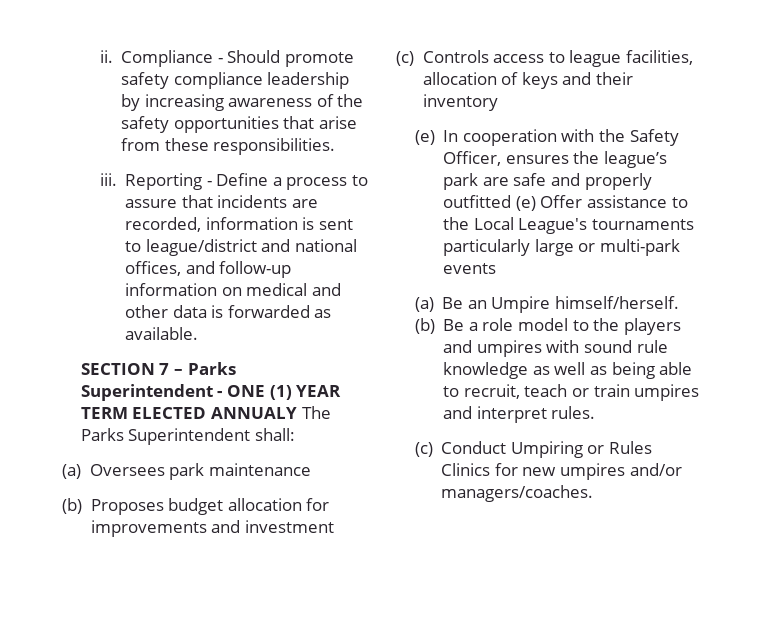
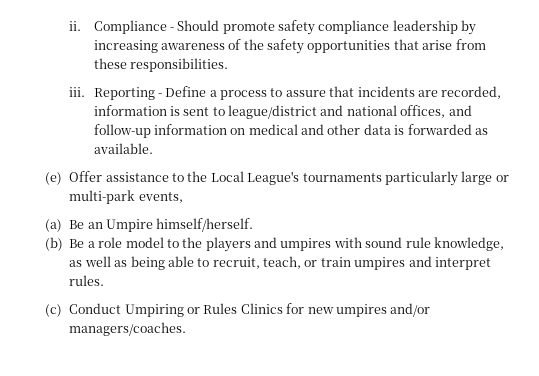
[80,362,236,375] [80,384,342,401] [80,406,331,419] [80,428,295,445] [62,463,311,480] [62,498,330,515] [90,520,334,537] [396,50,693,67] [422,72,633,89] [422,94,498,111] [414,129,679,146] [443,151,668,168] [443,173,652,190] [443,195,512,208] SECTION 7 – Parks Superintendent - ONE (1) YEAR TERM ELECTED ANNUALY The Parks Superintendent shall: // (a) Oversees park maintenance // (b) Proposes budget allocation for improvements and investment // (c) Controls access to league facilities, allocation of keys and their inventory // (e) In cooperation with the Safety Officer, ensures the league’s park are safe and properly outfitted -> (153, 148) none
[443,263,497,274] events -> [138,192,183,203] events,
[443,362,529,379] knowledge -> [433,237,504,251] knowledge,
[524,384,568,397] teach -> [263,256,302,269] teach,

